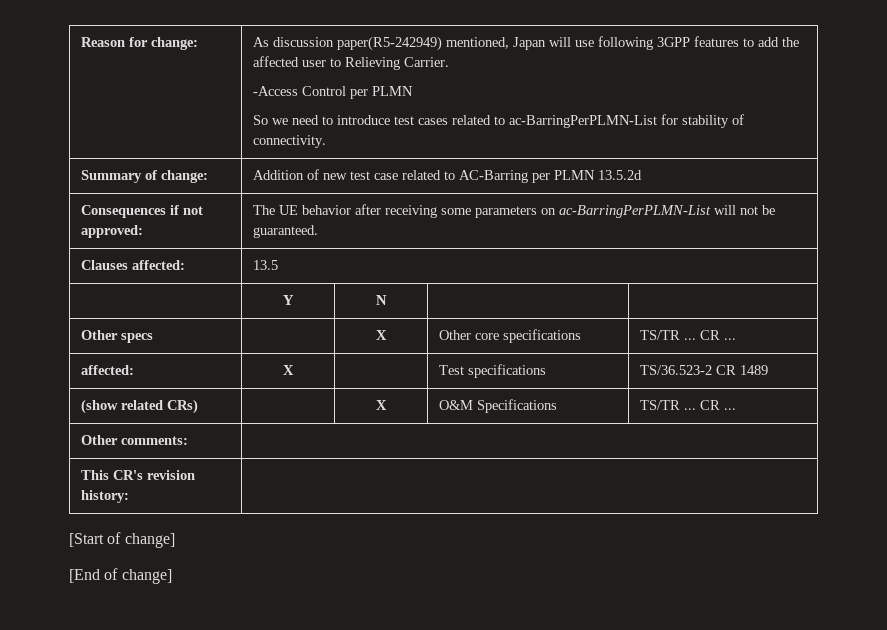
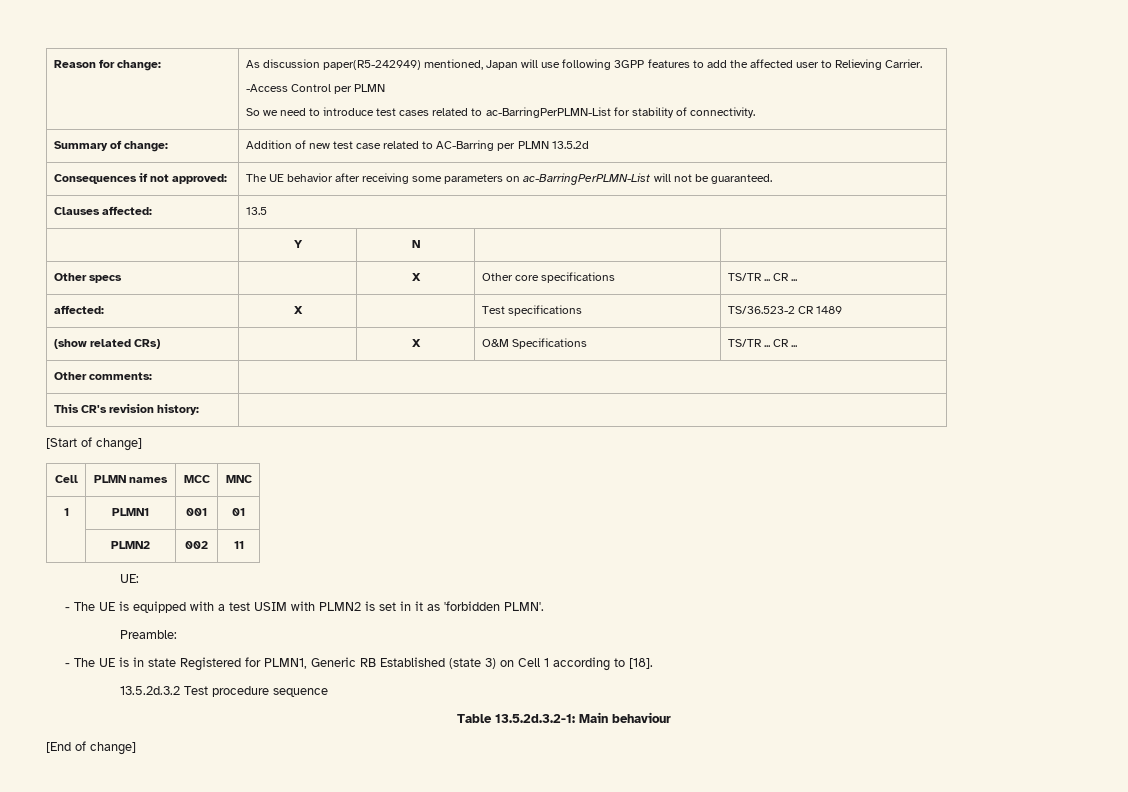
(175, 540) none -> [54,475,78,483] [93,475,169,483] [183,475,210,483] [225,475,252,483] [63,508,69,516] [112,508,149,516] [186,508,207,516] [232,508,245,516] [111,541,150,549] [185,541,208,549] [233,541,244,549] [120,574,140,583] [64,601,544,613] [120,630,178,639] [64,657,653,671] [120,686,329,697] [457,712,671,723] // Cell | PLMN names | MCC | MNC // 1 | PLMN1 | 001 | 01 // | PLMN2 | 002 | 11 // UE: // - The UE is equipped with a test USIM with PLMN2 is set in it as 'forbidden PLMN'. // Preamble: // - The UE is in state Registered for PLMN1, Generic RB Established (state 3) on Cell 1 according to [18]. // 13.5.2d.3.2 Test procedure sequence // Table 13.5.2d.3.2-1: Main behaviour

